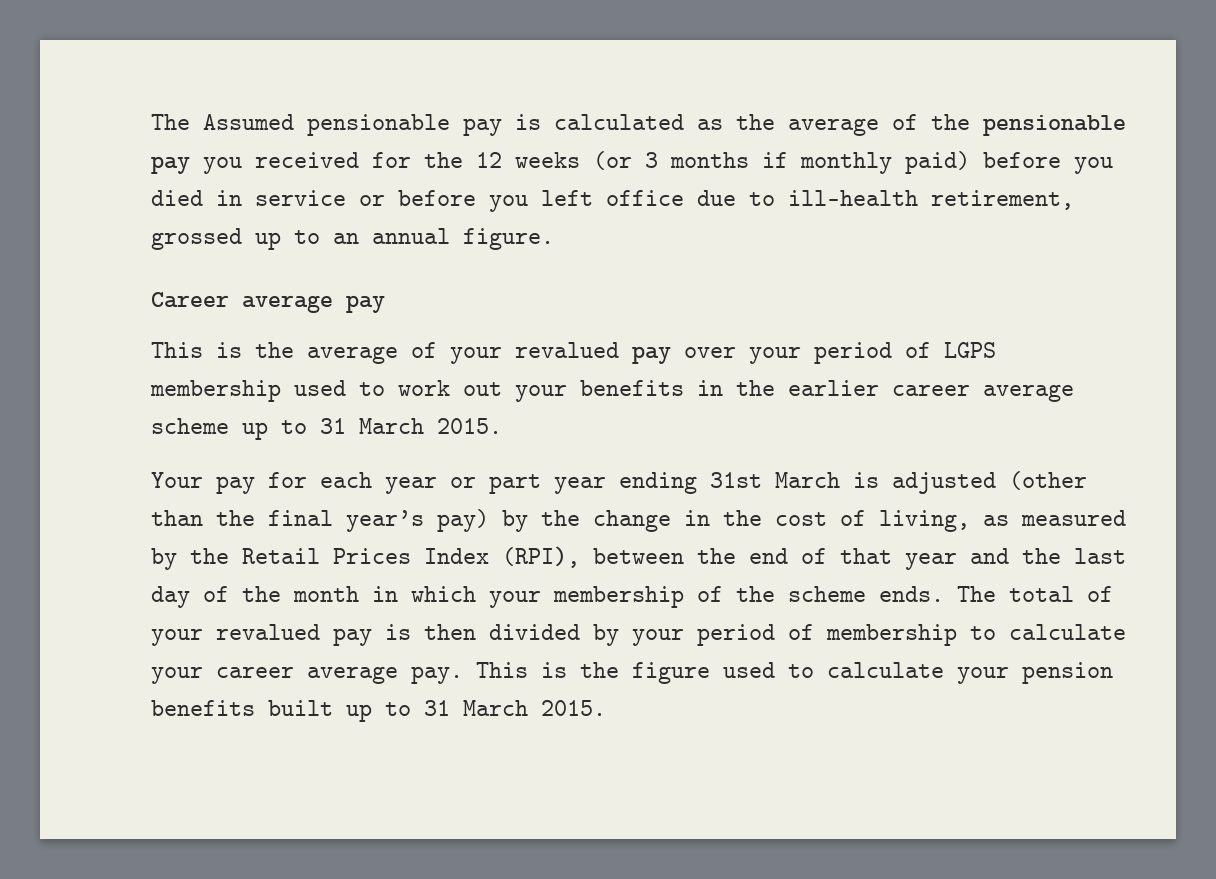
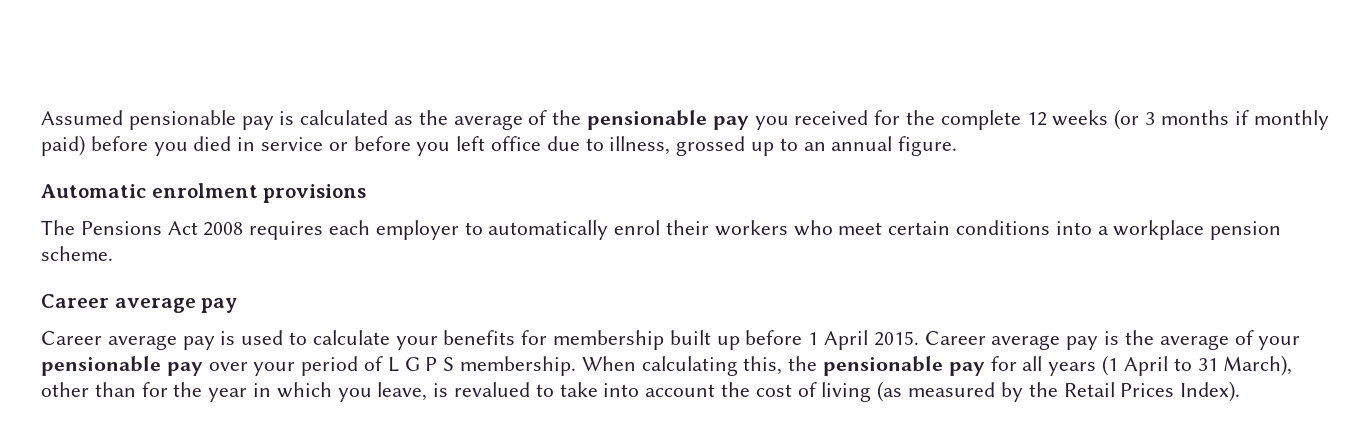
[151,114,190,130] The -> (41, 117) none
(463, 160) none -> [940,110,1021,130] complete
[788,190,1074,210] ill-health retirement, -> [609,136,671,155] illness,
[151,292,385,313] [151,342,203,358] Career average pay // This -> [41,183,367,203] [41,220,1282,240] [41,246,113,261] [41,294,238,313] [41,330,1099,350] Automatic enrolment provisions // The Pensions Act 2008 requires each employer to automatically enrol their workers who meet certain conditions into a workplace pension scheme. // Career average pay // Career average pay is used to calculate your benefits for membership built up before 1 April 2015. Career average pay
[515,342,619,358] revalued -> [41,356,161,376] pensionable
[944,342,996,358] [150,380,1074,402] [151,418,502,440] [151,471,1087,494] [151,509,710,532] LGPS membership used to work out your benefits in the earlier career average scheme up to 31 March 2015. // Your pay for each year or part year ending 31st March is adjusted (other than the final year’s pay) by the change in -> [387,355,1293,376] [41,382,716,402] L G P S membership. When calculating this, the pensionable pay for all years (1 April to 31 March), other than for the year in which you leave, is revalued to take into account
[879,510,1009,532] living, as -> [821,381,903,402] living (as
[424,546,1126,570] [151,586,1113,608] [151,624,1126,646] [151,662,1113,684] [151,700,606,722] Index (RPI), between the end of that year and the last day of the month in which your membership of the scheme ends. The total of your revalued pay is then divided by your period of membership to calculate your career average pay. This is the figure used to calculate your pension benefits built up to 31 March 2015. -> [1180,381,1241,402] Index).

